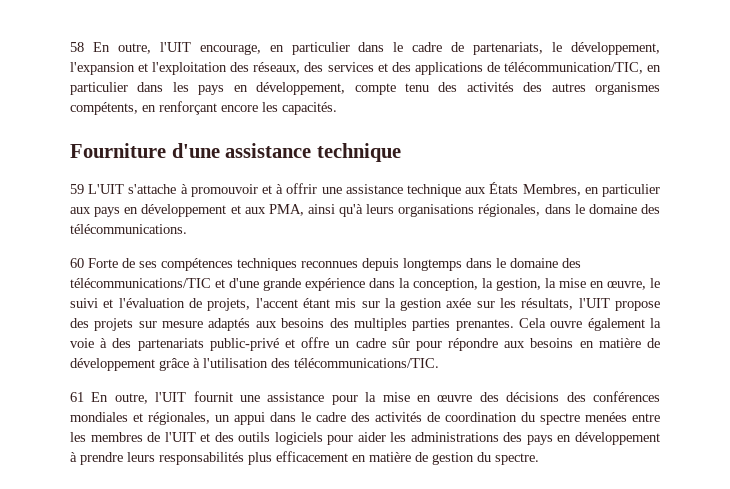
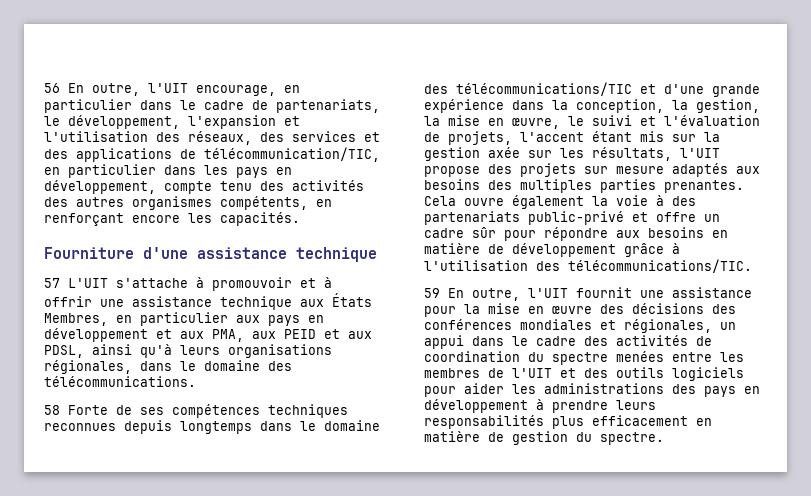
[70,42,84,52] 58 -> [44,83,60,93] 56
[152,62,228,75] l'exploitation -> [44,131,148,142] l'utilisation
[70,184,84,194] 59 -> [44,278,60,288] 57
(304, 210) none -> [252,329,372,339] [44,345,84,358] aux PEID et aux PDSL,
[70,258,84,268] 60 -> [44,405,60,415] 58
[70,392,84,402] 61 -> [424,288,440,298] 59

